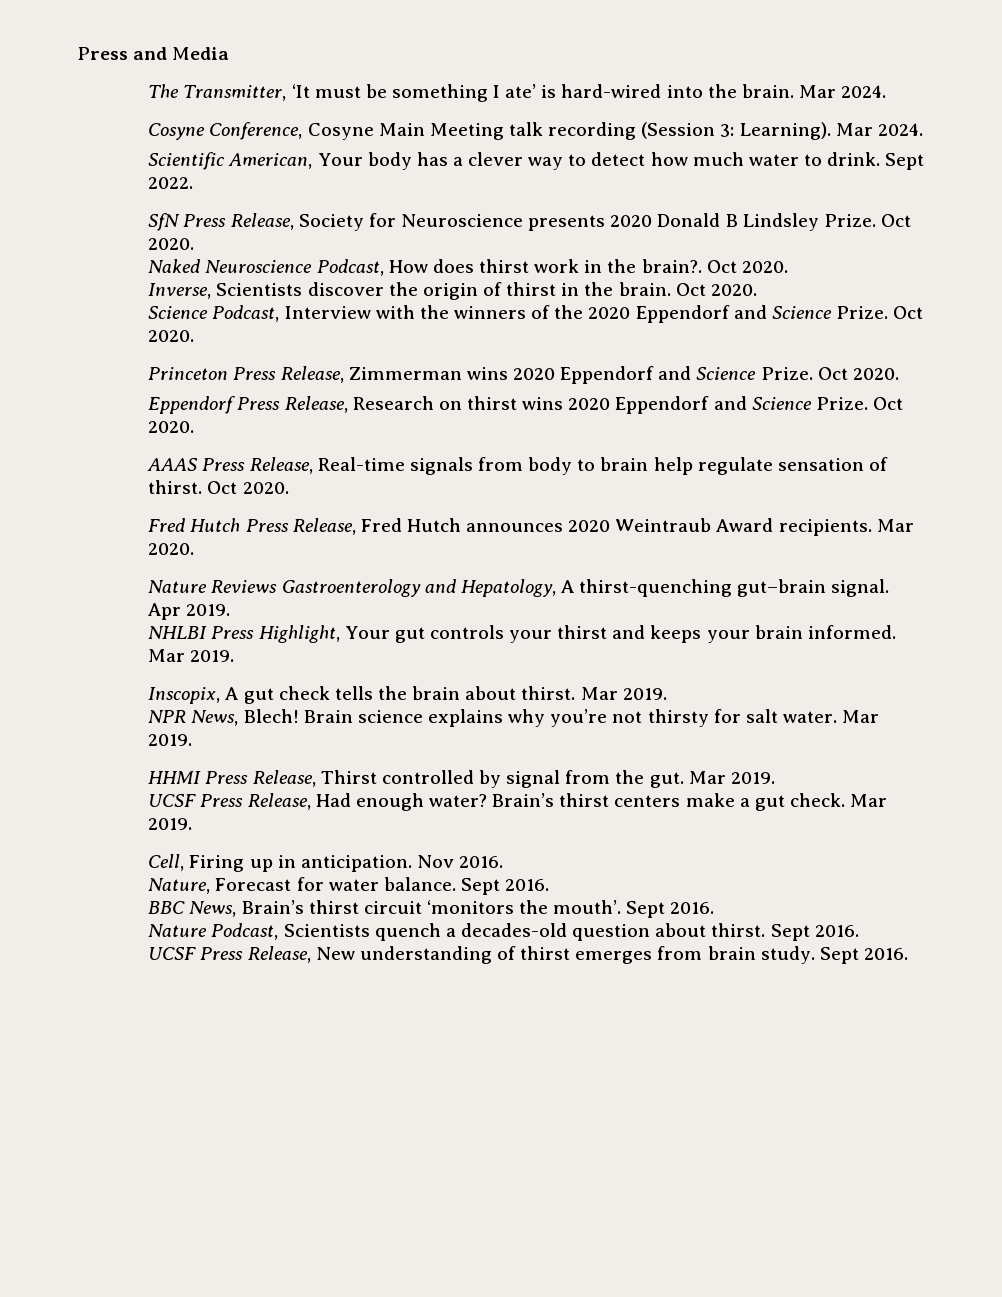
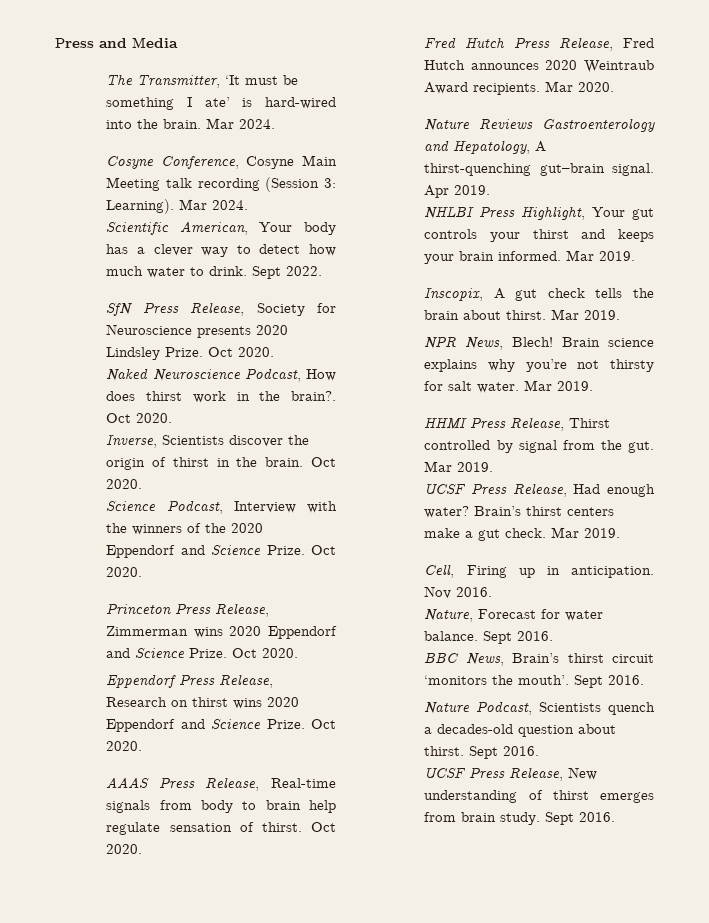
[657,213,738,227] Donald B -> (289, 330) none

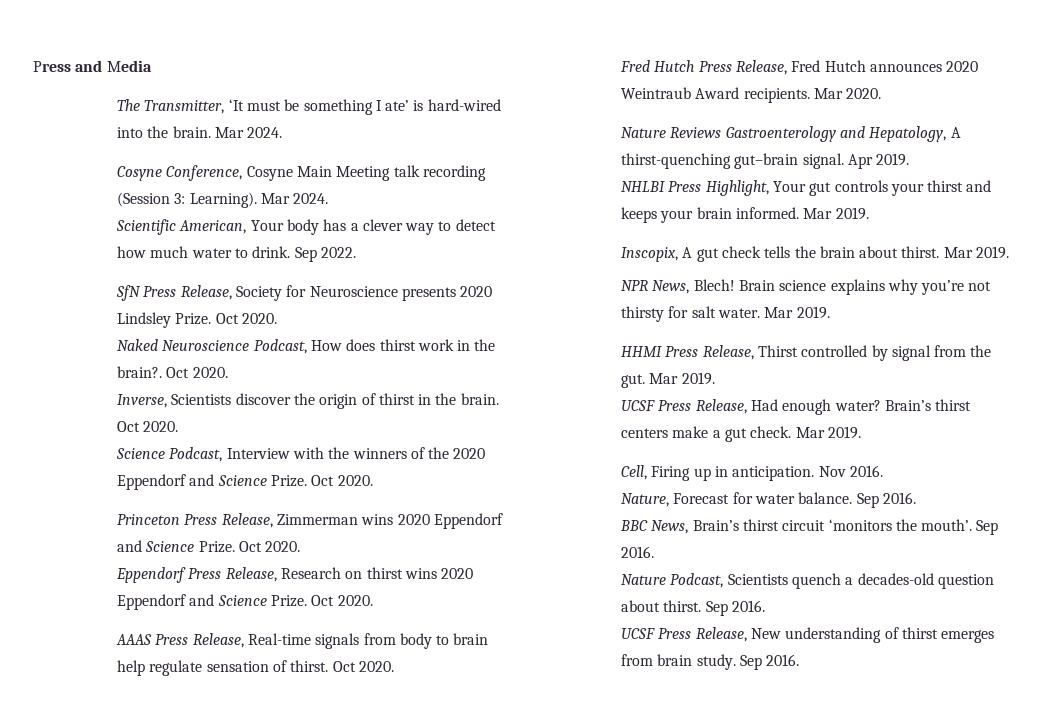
[252,266,282,279] Sept -> [294,247,317,262] Sep
[483,631,513,644] Sept -> [856,493,879,508] Sep
[574,675,604,688] Sept -> [976,520,999,535] Sep
[469,746,499,759] Sept -> [705,601,728,616] Sep
[545,812,575,825] Sept -> [739,655,762,670] Sep

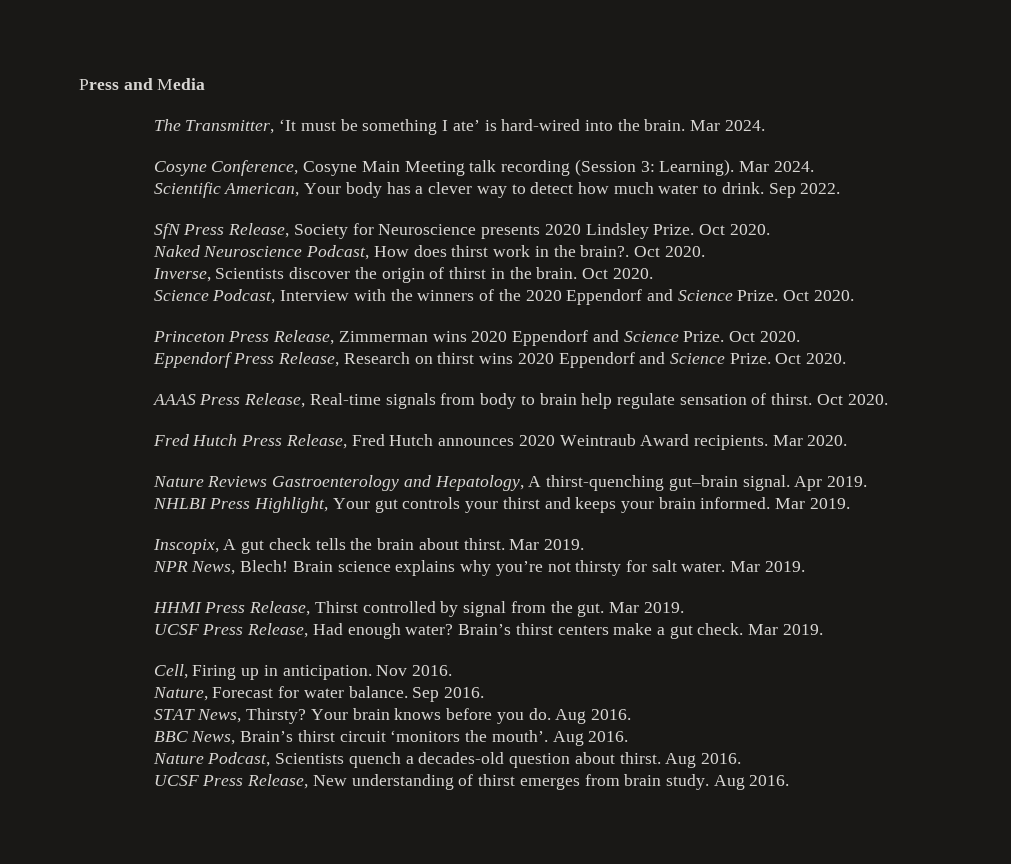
(916, 498) none -> [153,708,631,724] // STAT News, Thirsty? Your brain knows before you do. Aug 2016.
[976,520,999,535] Sep -> [552,731,584,746] Aug
[705,601,728,616] Sep -> [665,753,697,768] Aug
[739,655,762,670] Sep -> [713,775,745,790] Aug

